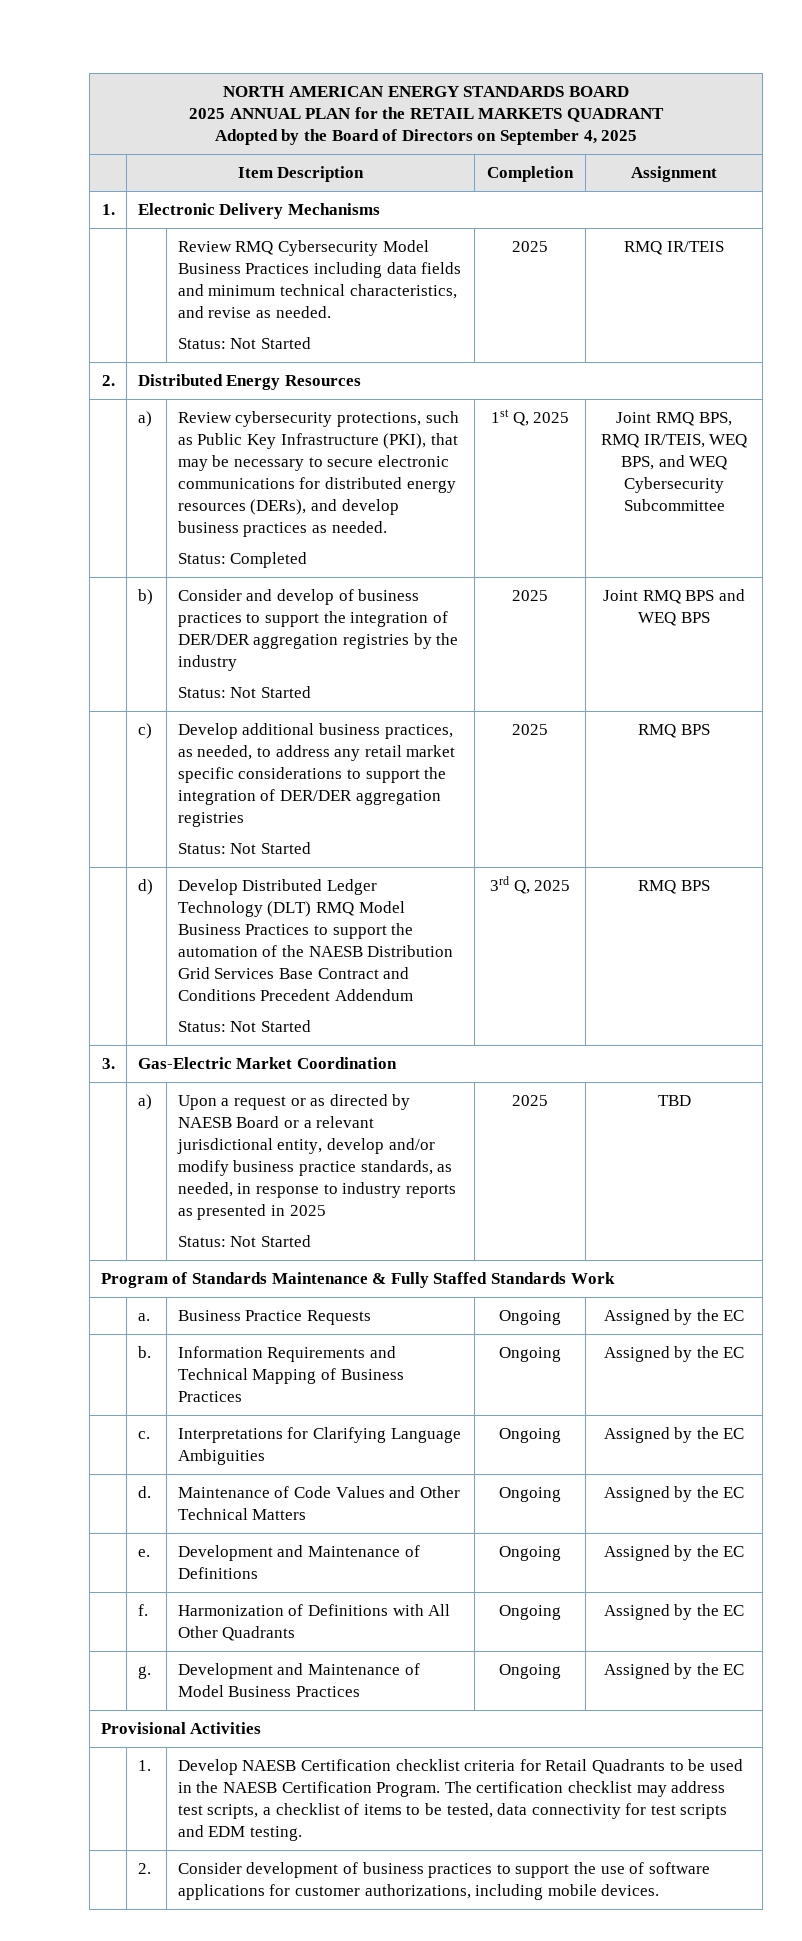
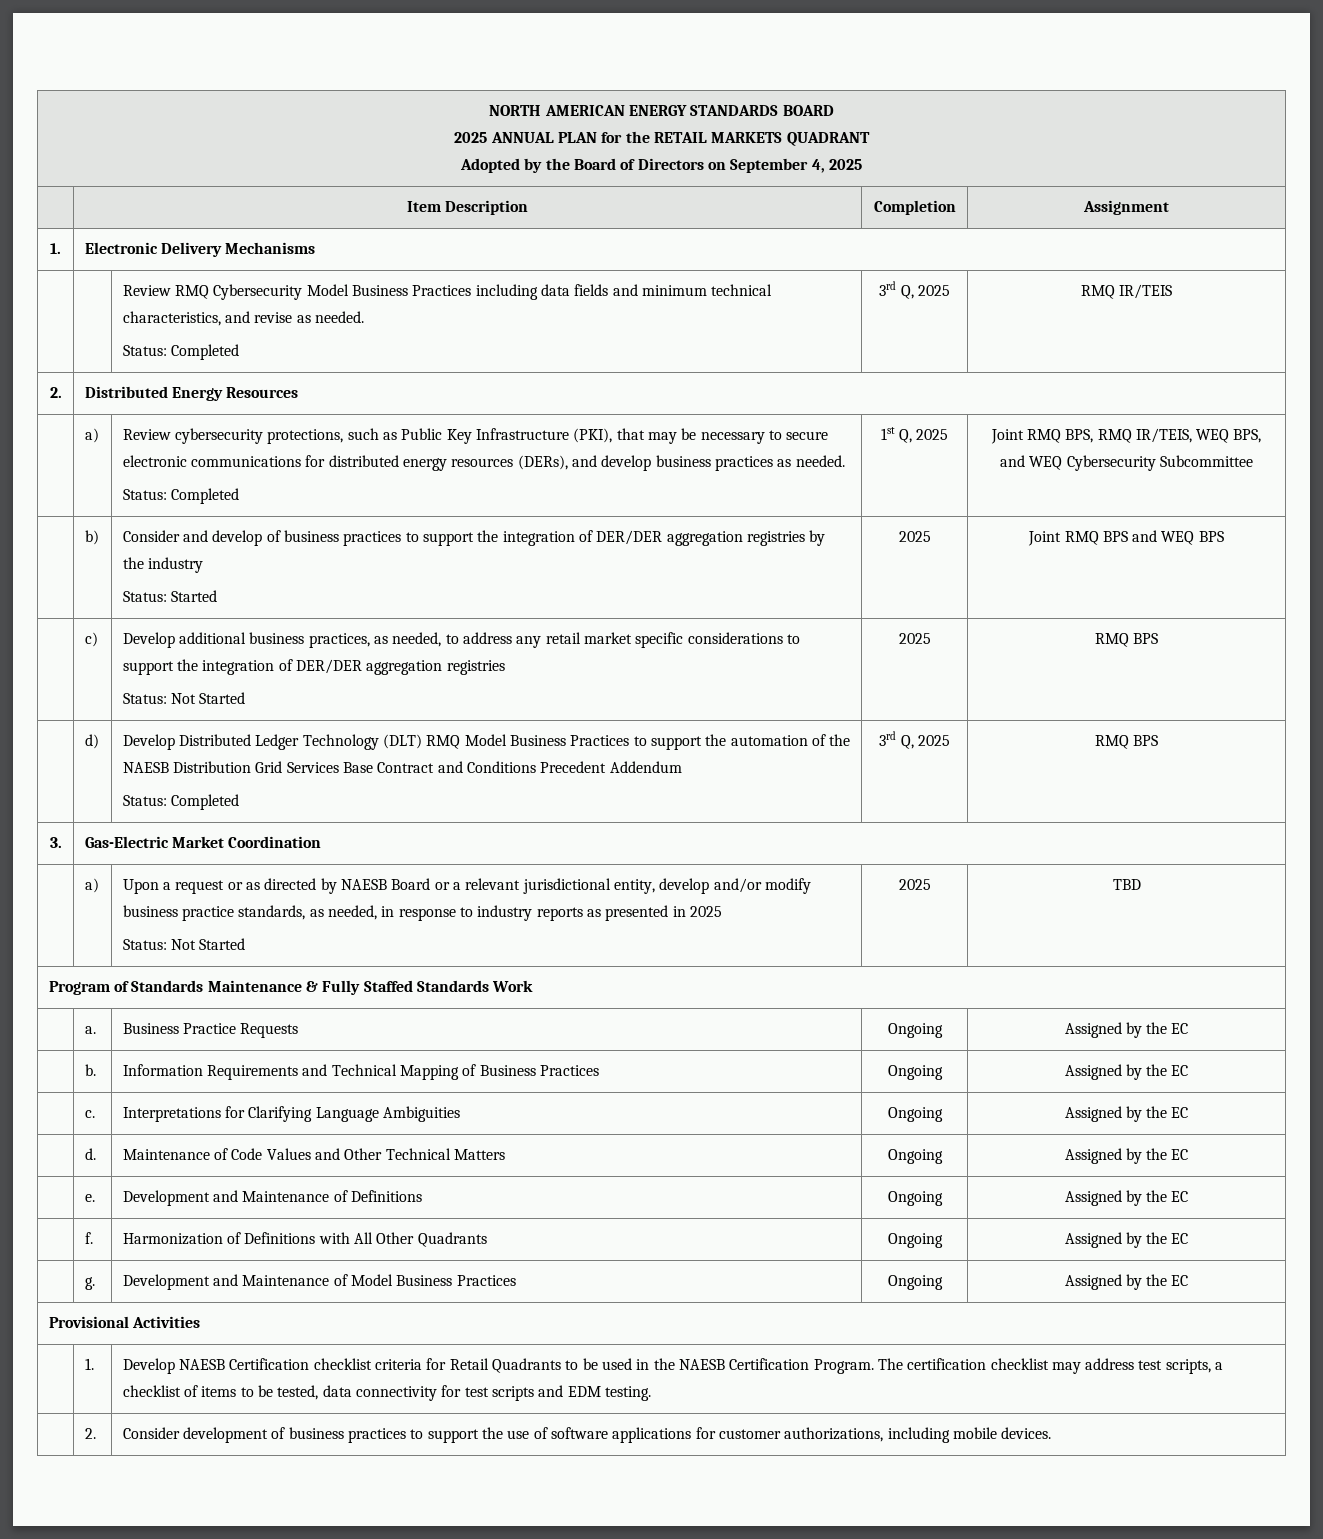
[230,337,311,349] Not Started | -> [171,344,240,360] [879,281,914,299] Completed | 3rd Q,
[230,687,257,698] Not -> (167, 596) none
[230,1020,311,1032] Not Started -> [171,794,240,810] Completed

